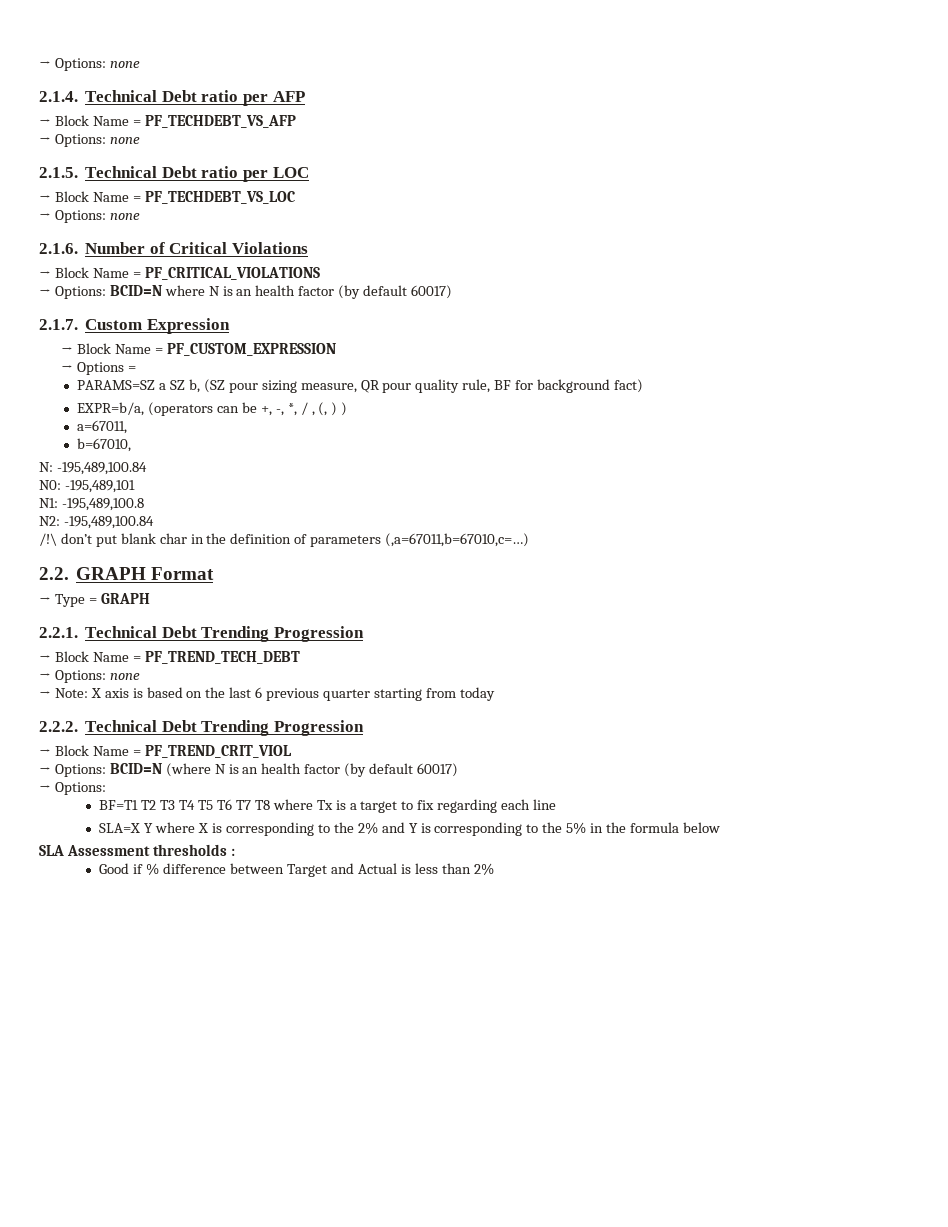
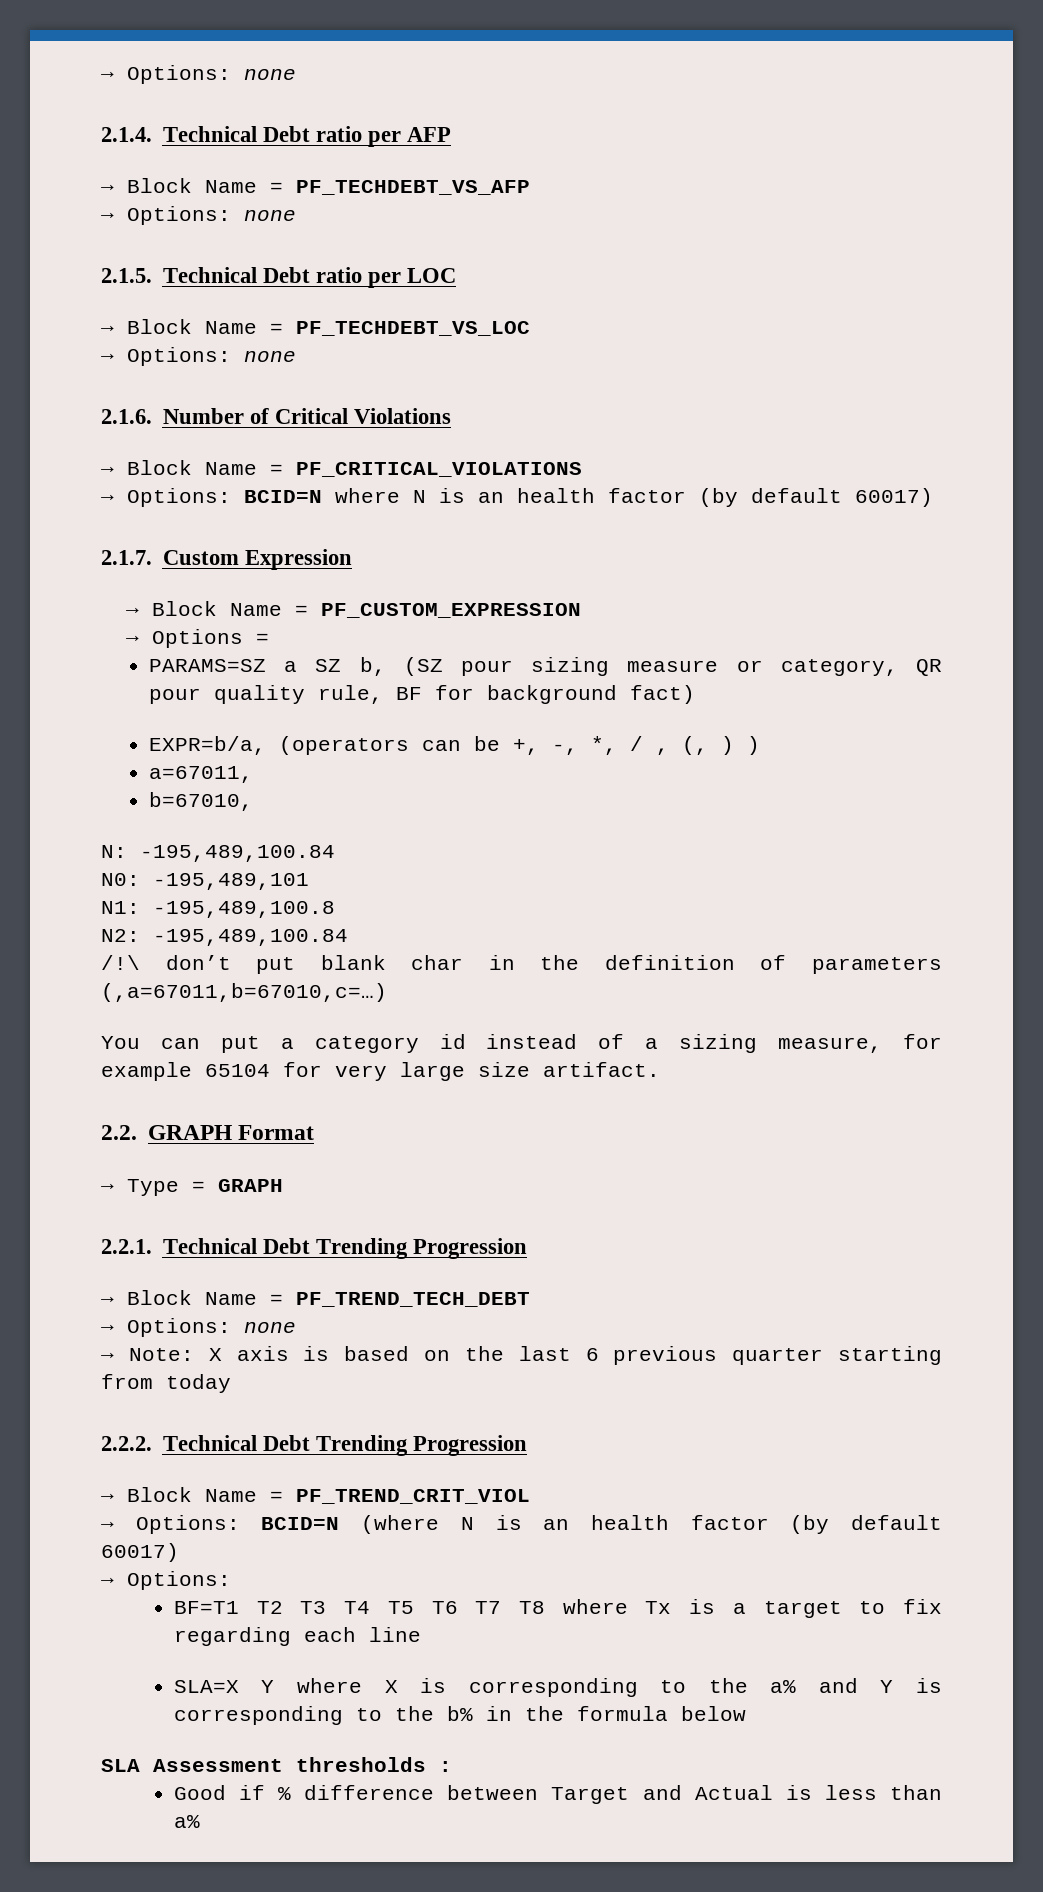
[300,383,357,393] measure, -> [627,659,898,676] measure or category,
(530, 540) none -> [101,1034,942,1053] [101,1062,660,1081] // You can put a category id instead of a sizing measure, for example 65104 for very large size artifact.
[357,822,378,834] 2% -> [770,1680,797,1693] a%
[566,822,587,834] 5% -> [446,1706,473,1721] b%
[473,863,494,875] 2% -> [173,1815,200,1828] a%

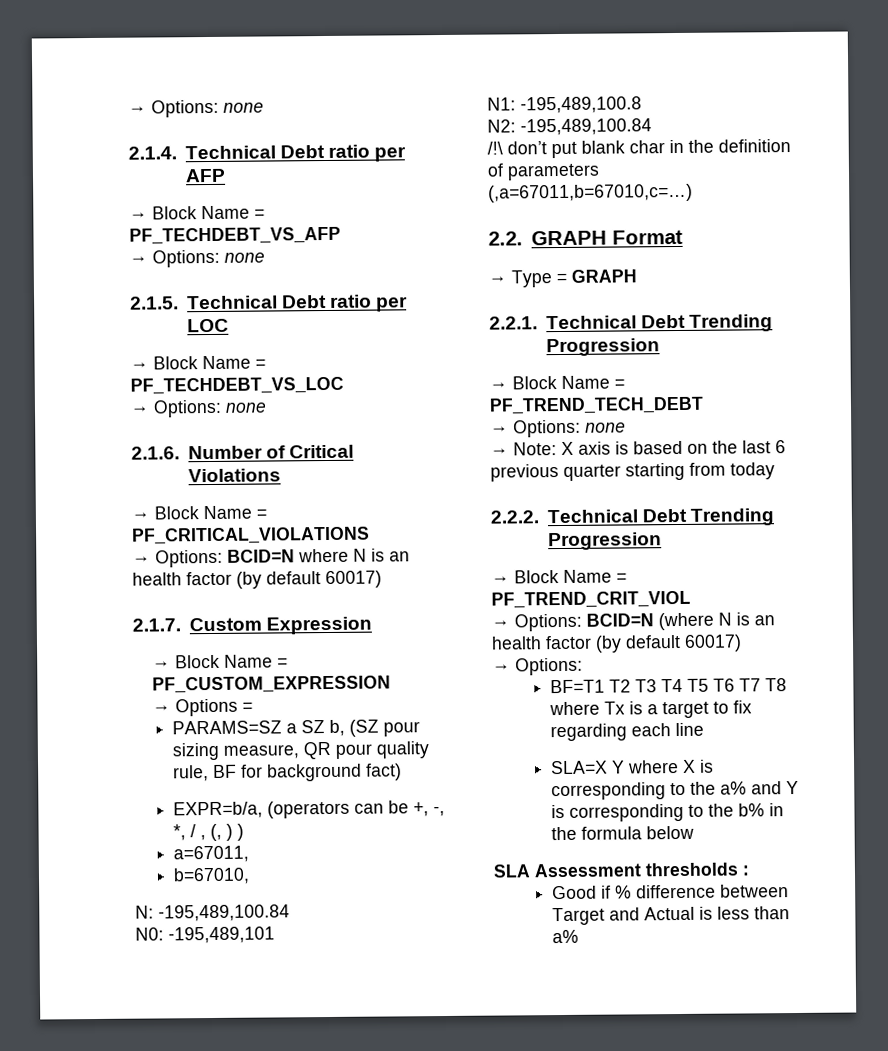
[627,659,898,676] measure or category, -> [222,744,299,759] measure,
[101,1034,942,1053] [101,1062,660,1081] // You can put a category id instead of a sizing measure, for example 65104 for very large size artifact. -> (693, 193) none

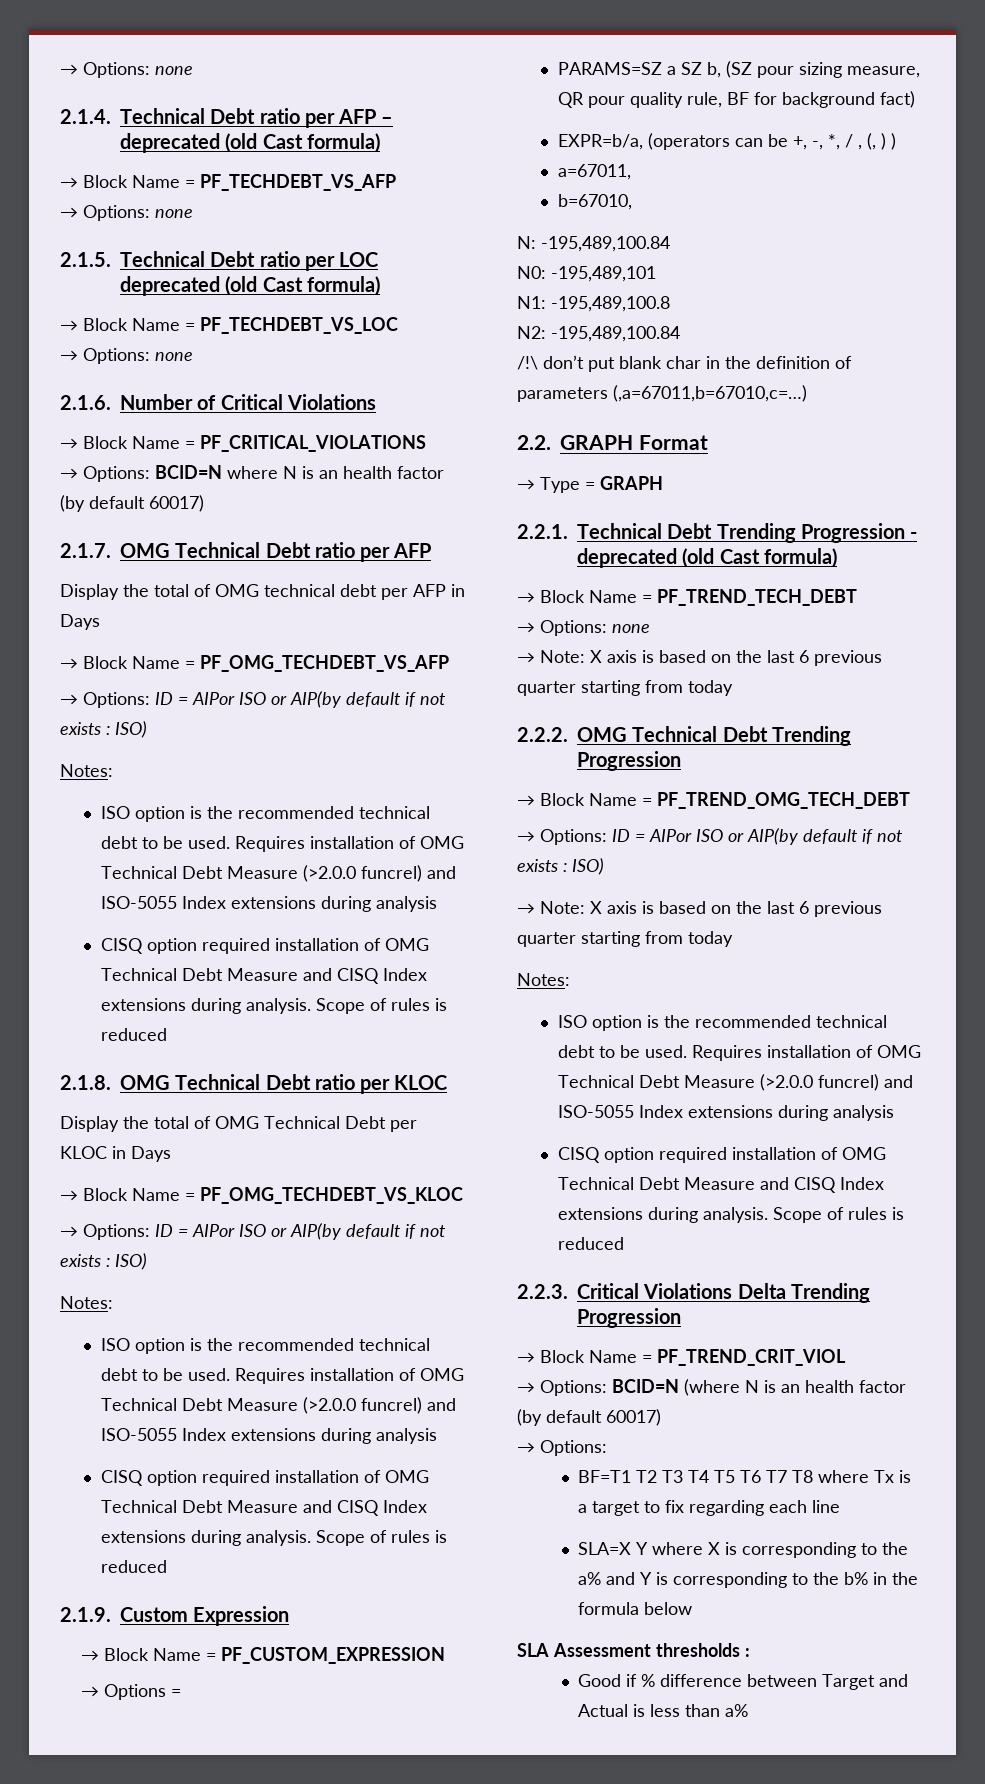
(226, 175) none -> [381,117,394,124] [120,133,380,153] – deprecated (old Cast formula)
(229, 325) none -> [120,276,380,296] deprecated (old Cast formula)
(181, 625) none -> [120,542,432,562] [60,584,465,600] [60,614,100,630] [60,655,449,672] [60,691,446,708] [60,721,147,738] [60,764,113,777] [100,806,430,822] [100,836,464,852] [100,865,456,882] [100,896,437,912] [100,938,429,954] [100,968,427,984] [100,998,447,1014] [100,1028,167,1041] [60,1074,448,1094] [60,1116,417,1132] [60,1146,171,1162] [60,1187,463,1204] [60,1223,446,1240] [60,1253,147,1270] [60,1296,113,1309] [100,1338,430,1354] [100,1368,464,1384] [100,1397,456,1414] [100,1428,437,1444] [100,1470,429,1486] [100,1500,427,1516] [100,1530,447,1546] [100,1560,167,1573] [60,1607,111,1622] OMG Technical Debt ratio per AFP // Display the total of OMG technical debt per AFP in Days // → Block Name = PF_OMG_TECHDEBT_VS_AFP // → Options: ID = AIPor ISO or AIP(by default if not exists : ISO) // Notes: // ISO option is the recommended technical debt to be used. Requires installation of OMG Technical Debt Measure (>2.0.0 funcrel) and ISO-5055 Index extensions during analysis // CISQ option required installation of OMG Technical Debt Measure and CISQ Index extensions during analysis. Scope of rules is reduced // 2.1.8. OMG Technical Debt ratio per KLOC // Display the total of OMG Technical Debt per KLOC in Days // → Block Name = PF_OMG_TECHDEBT_VS_KLOC // → Options: ID = AIPor ISO or AIP(by default if not exists : ISO) // Notes: // ISO option is the recommended technical debt to be used. Requires installation of OMG Technical Debt Measure (>2.0.0 funcrel) and ISO-5055 Index extensions during analysis // CISQ option required installation of OMG Technical Debt Measure and CISQ Index extensions during analysis. Scope of rules is reduced // 2.1.9.
(660, 347) none -> [910,532,918,539] [577,548,837,568] - deprecated (old Cast formula)
[546,508,776,526] [547,532,662,551] Technical Debt Trending Progression -> [577,726,851,746] [577,751,681,771] [517,792,910,809] [517,828,903,845] [517,858,604,875] [517,901,882,917] [517,931,733,947] [517,973,570,986] [557,1015,887,1031] [557,1045,921,1061] [557,1074,913,1091] [557,1105,894,1121] [557,1147,886,1163] [557,1177,884,1193] [557,1207,904,1223] [557,1237,624,1250] [517,1283,870,1303] [577,1308,681,1328] OMG Technical Debt Trending Progression // → Block Name = PF_TREND_OMG_TECH_DEBT // → Options: ID = AIPor ISO or AIP(by default if not exists : ISO) // → Note: X axis is based on the last 6 previous quarter starting from today // Notes: // ISO option is the recommended technical debt to be used. Requires installation of OMG Technical Debt Measure (>2.0.0 funcrel) and ISO-5055 Index extensions during analysis // CISQ option required installation of OMG Technical Debt Measure and CISQ Index extensions during analysis. Scope of rules is reduced // 2.2.3. Critical Violations Delta Trending Progression

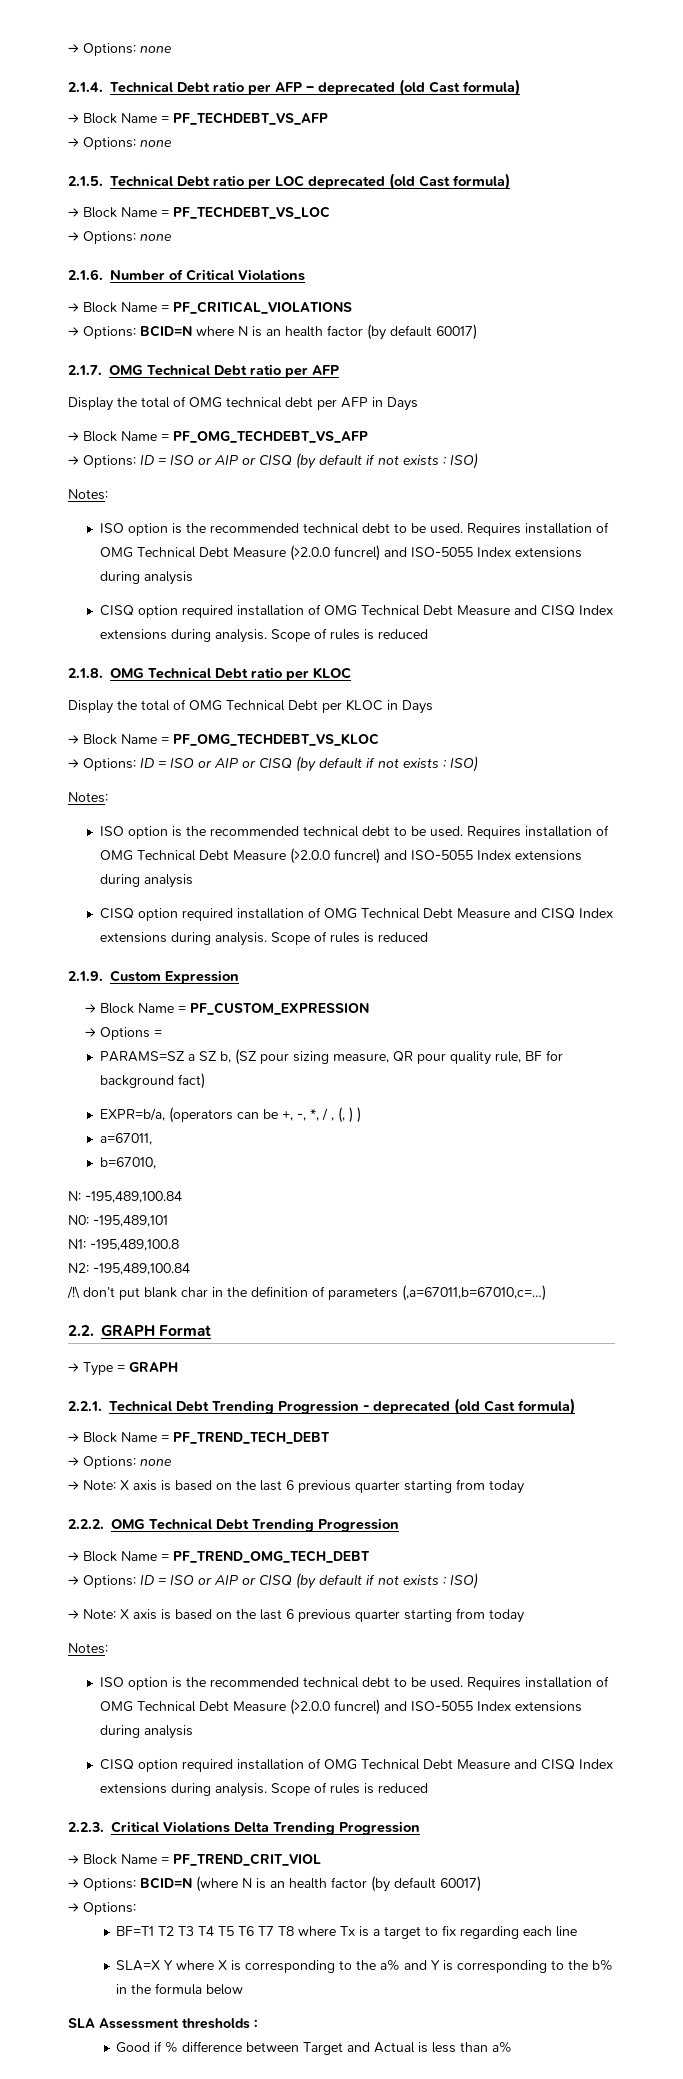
[192,691,341,708] AIPor ISO or AIP(by -> [170,453,316,469] ISO or AIP or CISQ (by
[192,1223,341,1240] AIPor ISO or AIP(by -> [170,756,316,772] ISO or AIP or CISQ (by
[649,828,798,845] AIPor ISO or AIP(by -> [170,1573,316,1589] ISO or AIP or CISQ (by

